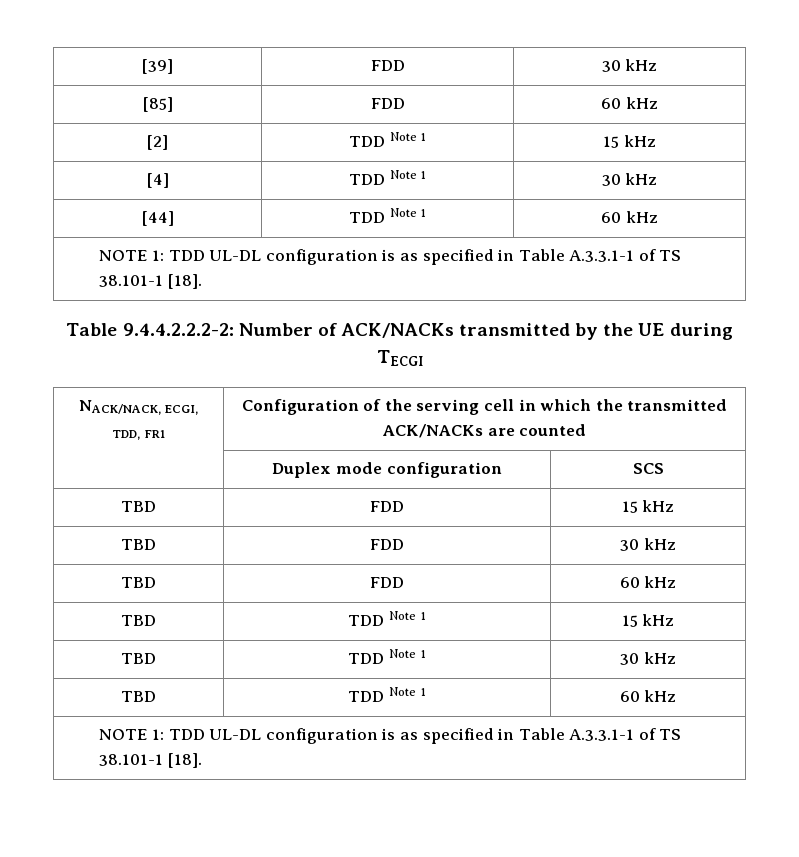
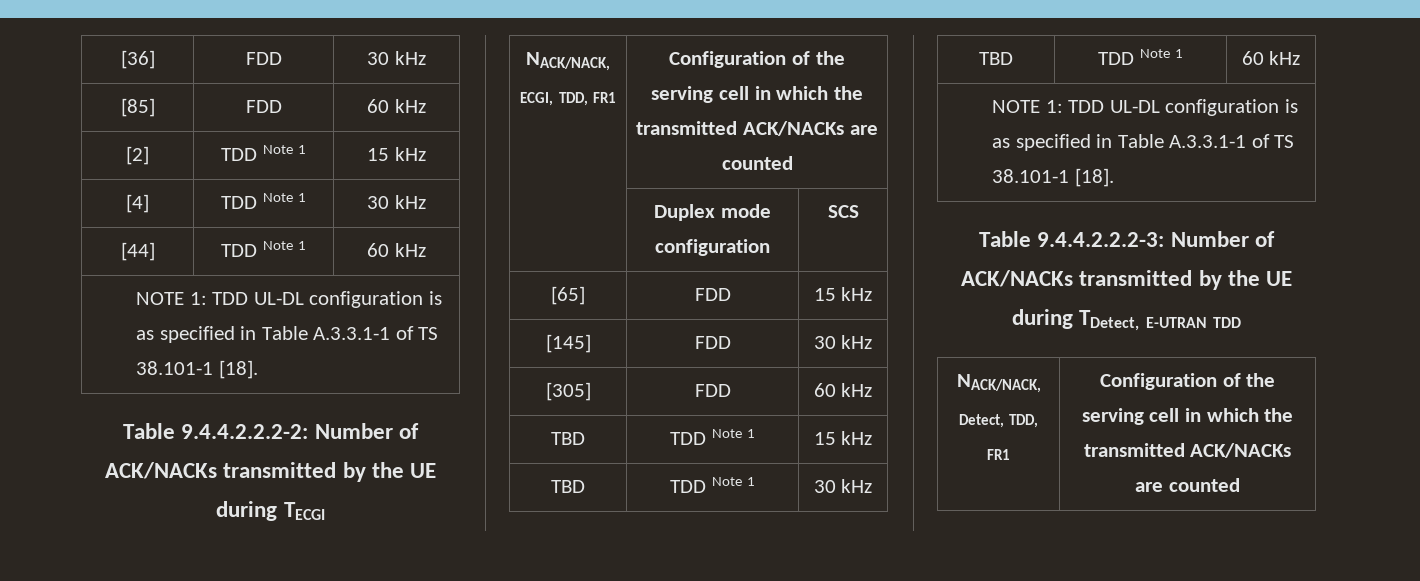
[142,59,173,74] [39] -> [120,50,155,69] [36]
[121,501,156,512] TBD -> [551,286,585,305] [65]
[121,539,156,550] [370,539,404,550] [620,538,676,551] [121,577,156,588] TBD | FDD | 30 kHz // TBD -> [545,334,591,353] [694,336,731,349] [813,335,873,349] [545,382,591,401] [145] | FDD | 30 kHz // [305]
(202, 760) none -> [979,231,1275,247] [961,270,1292,290] [1012,309,1241,331] [956,374,1041,393] [958,414,1039,428] [987,449,1010,460] [1099,373,1276,390] [1081,408,1294,425] [1083,443,1292,458] [1135,478,1240,492] // Table 9.4.4.2.2.2-3: Number of ACK/NACKs transmitted by the UE during TDetect, E-UTRAN TDD // NACK/NACK, Detect, TDD, FR1 | Configuration of the serving cell in which the transmitted ACK/NACKs are counted

